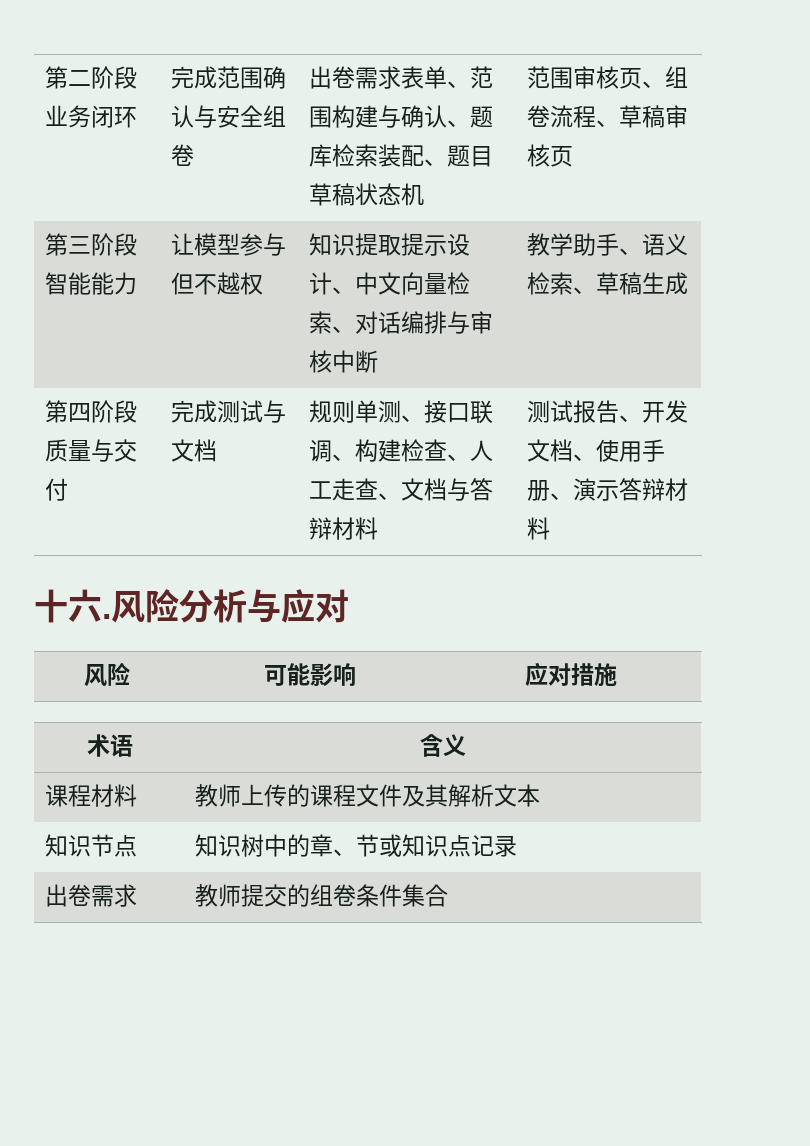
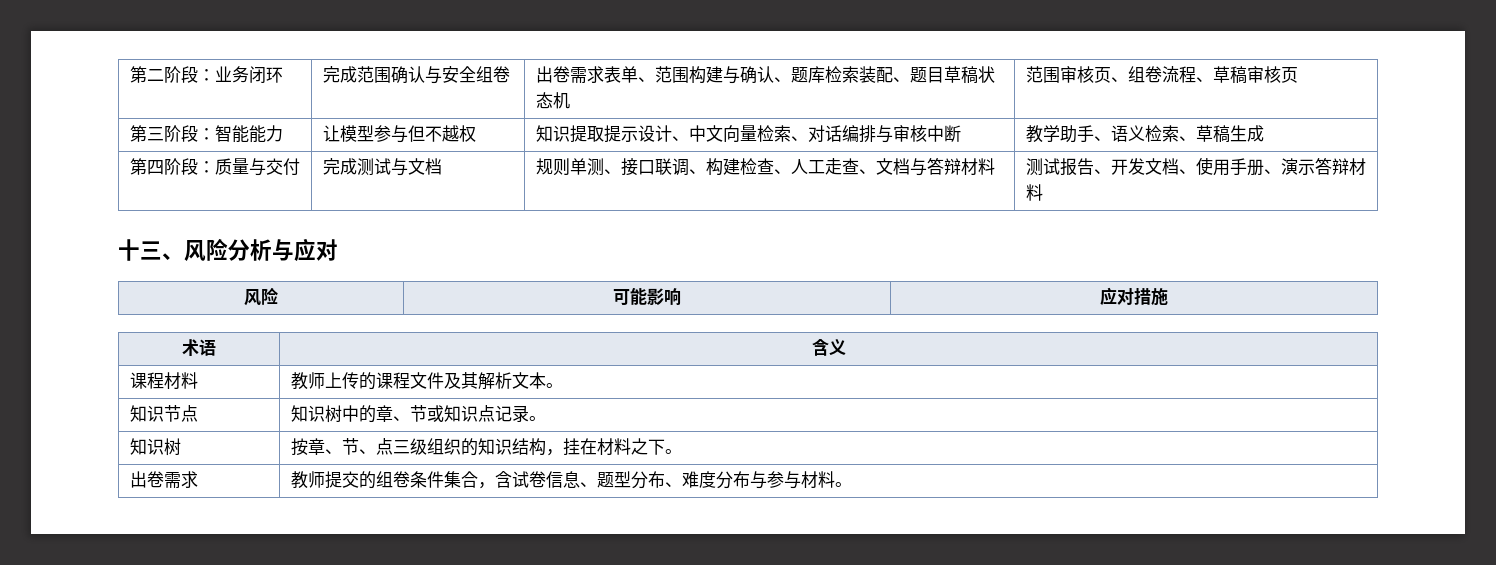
(138, 77) none -> [197,69,215,81] ：
(138, 244) none -> [197,128,215,140] ：
(138, 411) none -> [197,161,215,173] ：
[68,589,111,622] 六. -> [140,241,184,260] 三、
(541, 795) none -> [545,383,563,388] 。
(518, 846) none -> [528,416,546,421] [129,438,181,456] [290,438,682,456] 。 // 知识树 | 按章、节、点三级组织的知识结构，挂在材料之下。
(449, 895) none -> [477,471,852,489] ，含试卷信息、题型分布、难度分布与参与材料。

